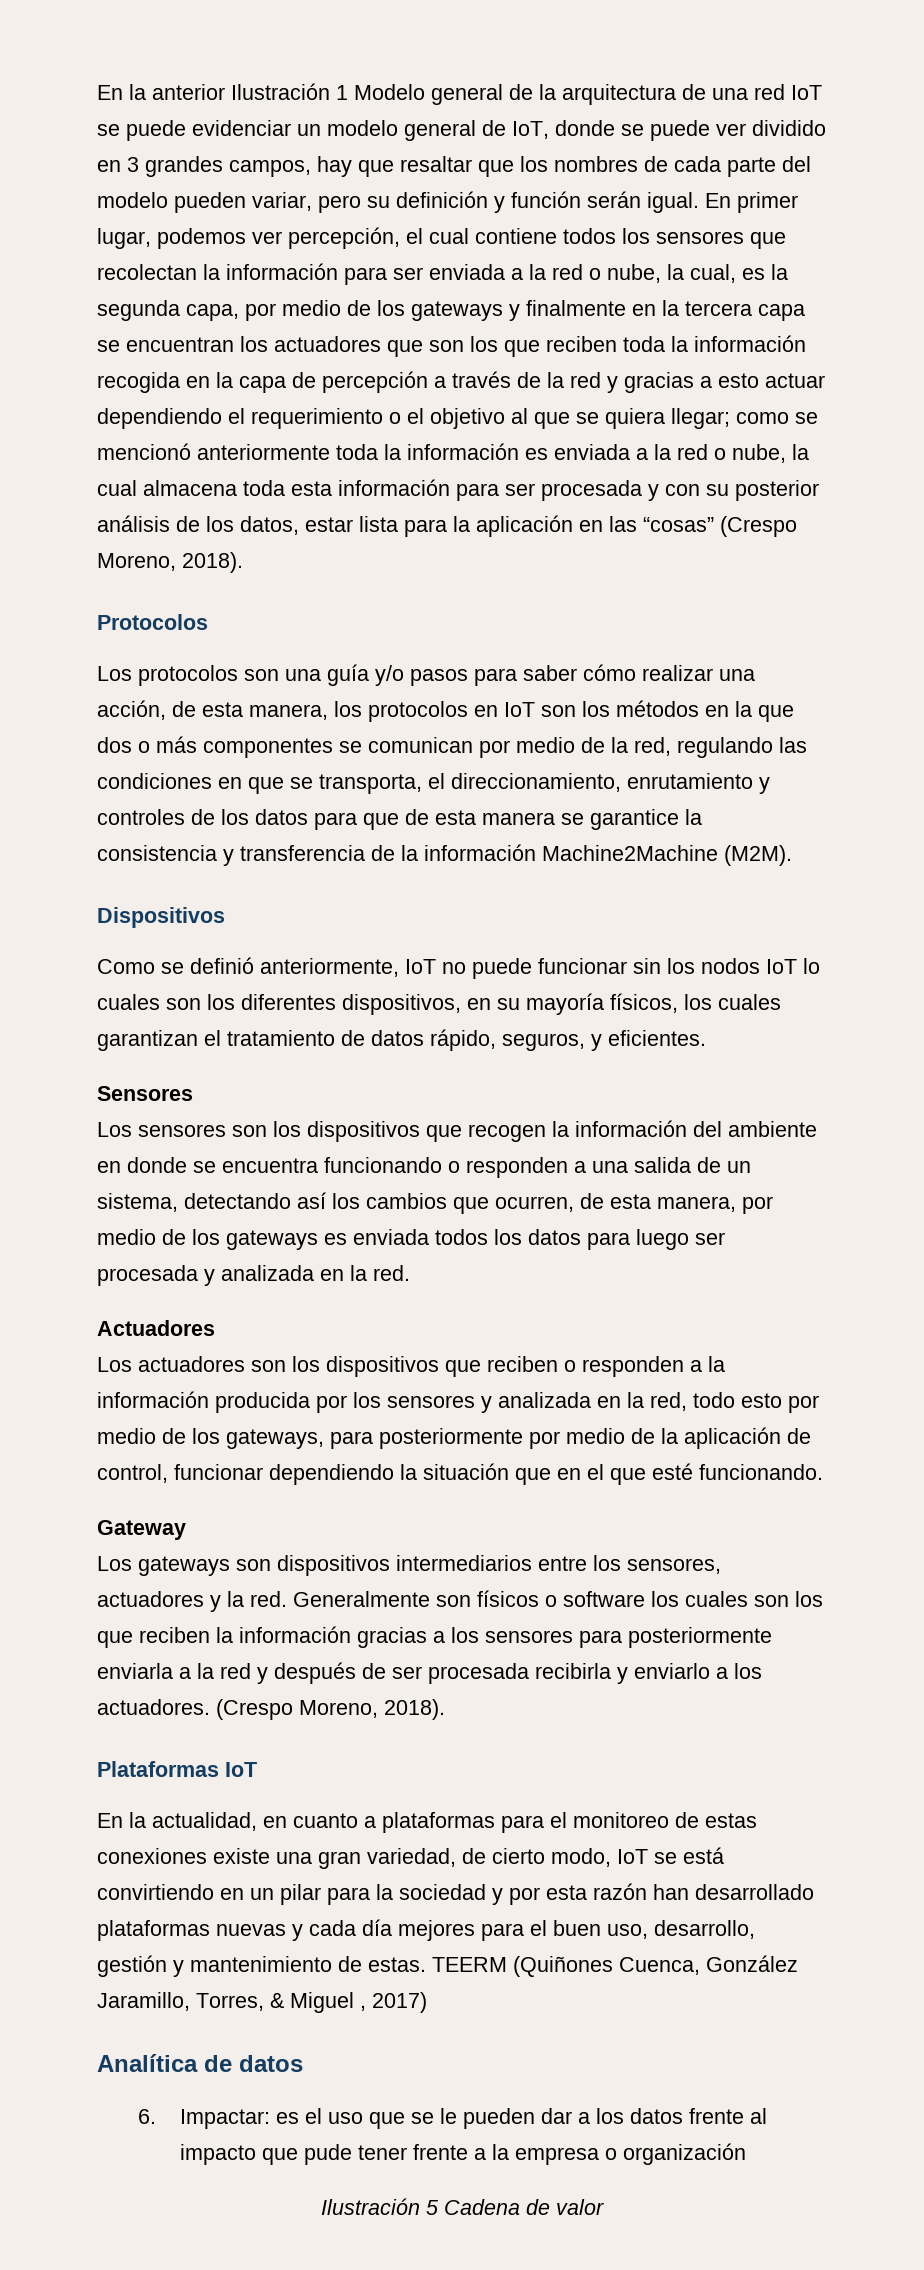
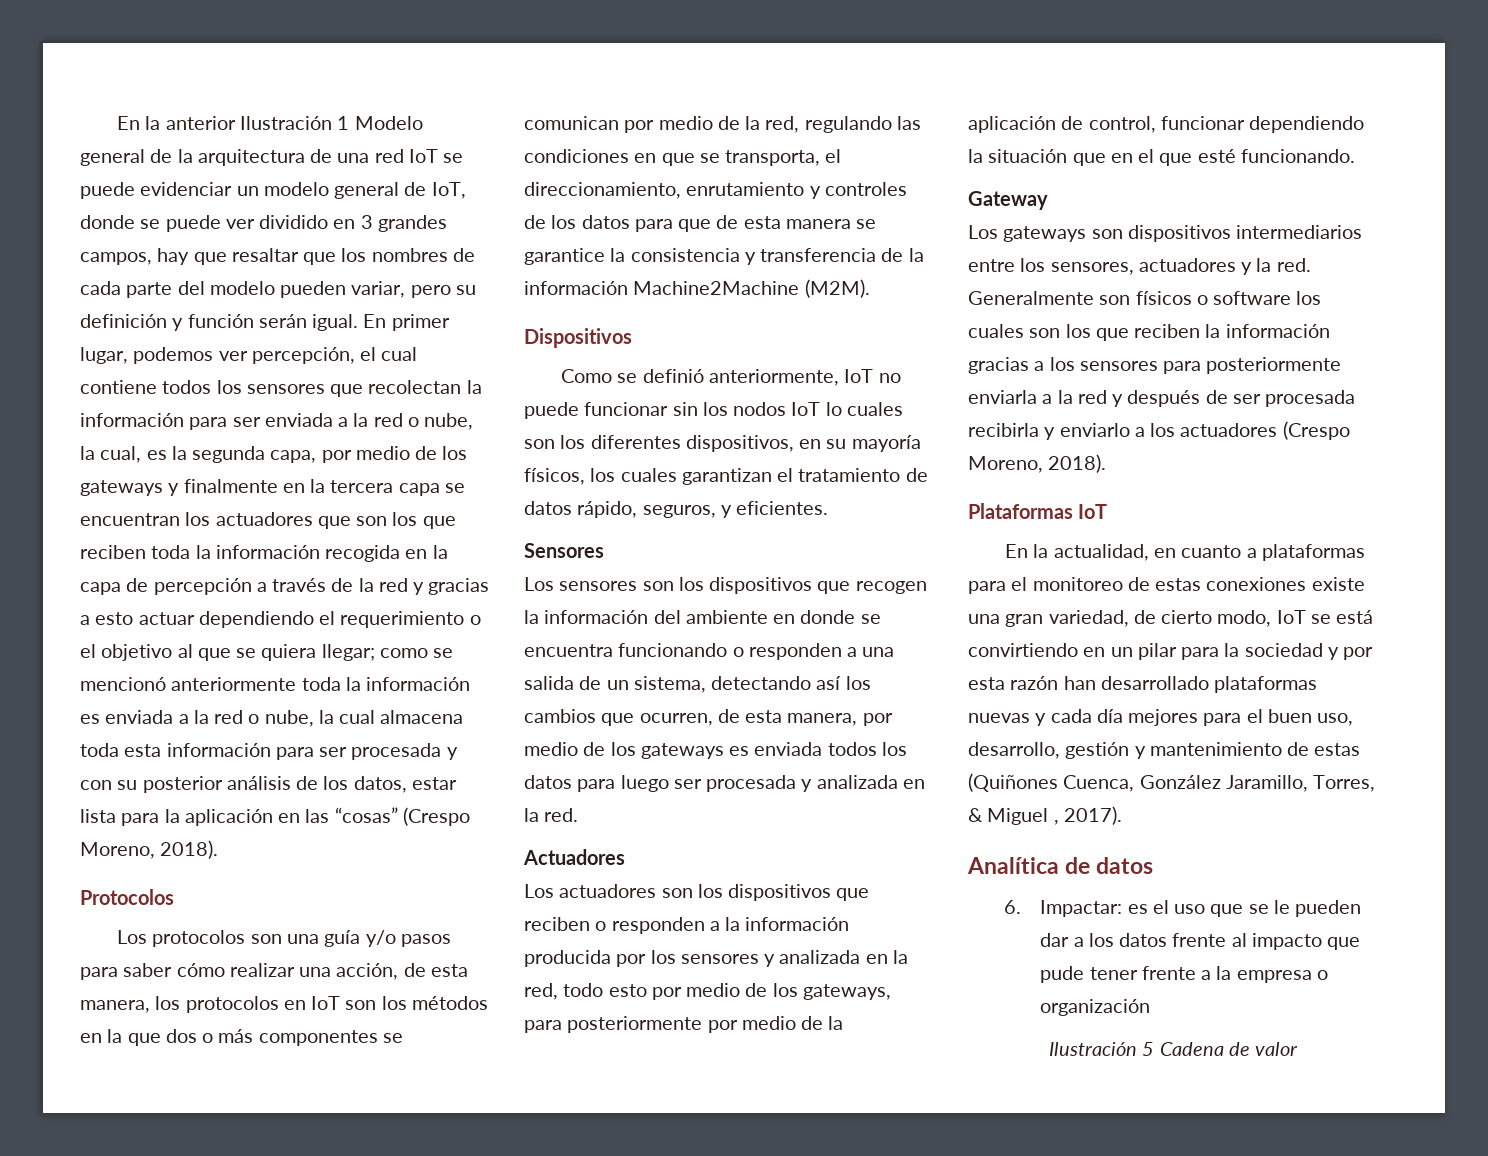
[97,1699,210,1715] actuadores. -> [1180,423,1278,437] actuadores
[368,1957,507,1972] estas. TEERM -> [1314,743,1361,756] estas
[372,1992,427,2013] 2017) -> [1063,806,1122,825] 2017).

